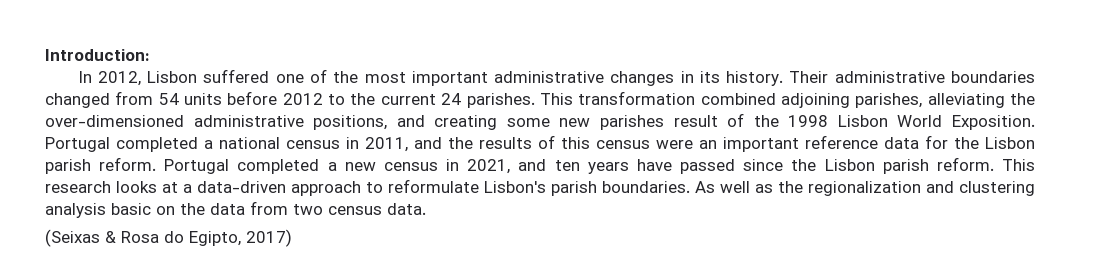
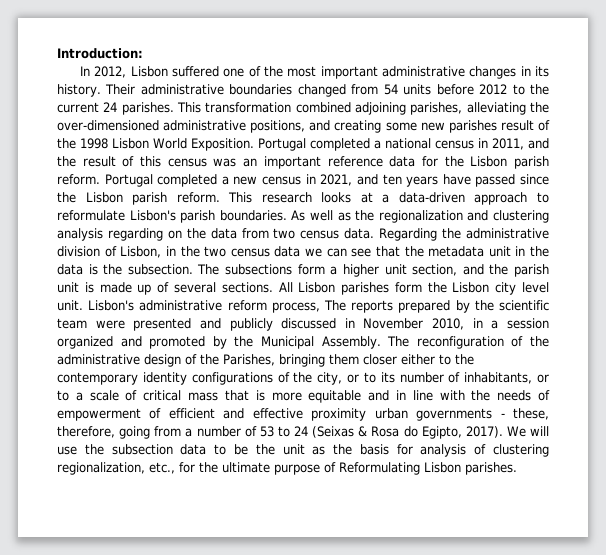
[479,137,532,149] results -> [82,156,116,167] result
[656,140,693,149] were -> [213,158,237,167] was
[111,203,151,215] basic -> [107,228,163,241] regarding
(426, 209) // -> [379,228,550,241] [57,246,549,258] [57,264,550,277] [57,282,549,295] [57,300,549,313] [57,318,549,331] [57,336,549,349] [57,354,474,367] [57,372,549,385] [57,390,550,403] [57,408,550,421] [57,426,308,439] Regarding the administrative division of Lisbon, in the two census data we can see that the metadata unit in the data is the subsection. The subsections form a higher unit section, and the parish unit is made up of several sections. All Lisbon parishes form the Lisbon city level unit. Lisbon's administrative reform process, The reports prepared by the scientific team were presented and publicly discussed in November 2010, in a session organized and promoted by the Municipal Assembly. The reconfiguration of the administrative design of the Parishes, bringing them closer either to the contemporary identity configurations of the city, or to its number of inhabitants, or to a scale of critical mass that is more equitable and in line with the needs of empowerment of efficient and effective proximity urban governments - these, therefore, going from a number of 53 to 24
[246,229,292,247] 2017) -> [465,426,549,438] [57,444,549,457] [57,462,517,475] 2017). We will use the subsection data to be the unit as the basis for analysis of clustering regionalization, etc., for the ultimate purpose of Reformulating Lisbon parishes.

